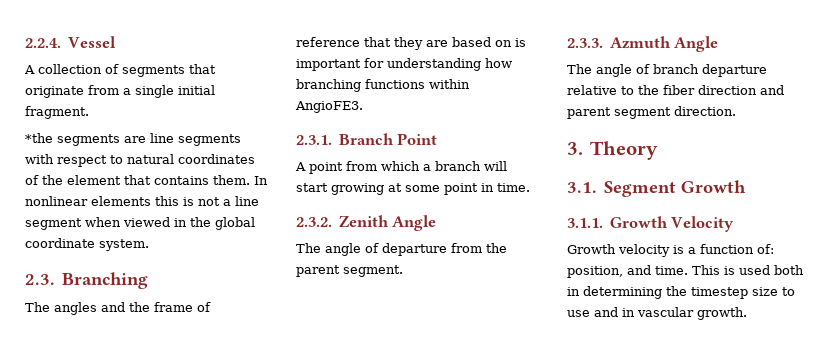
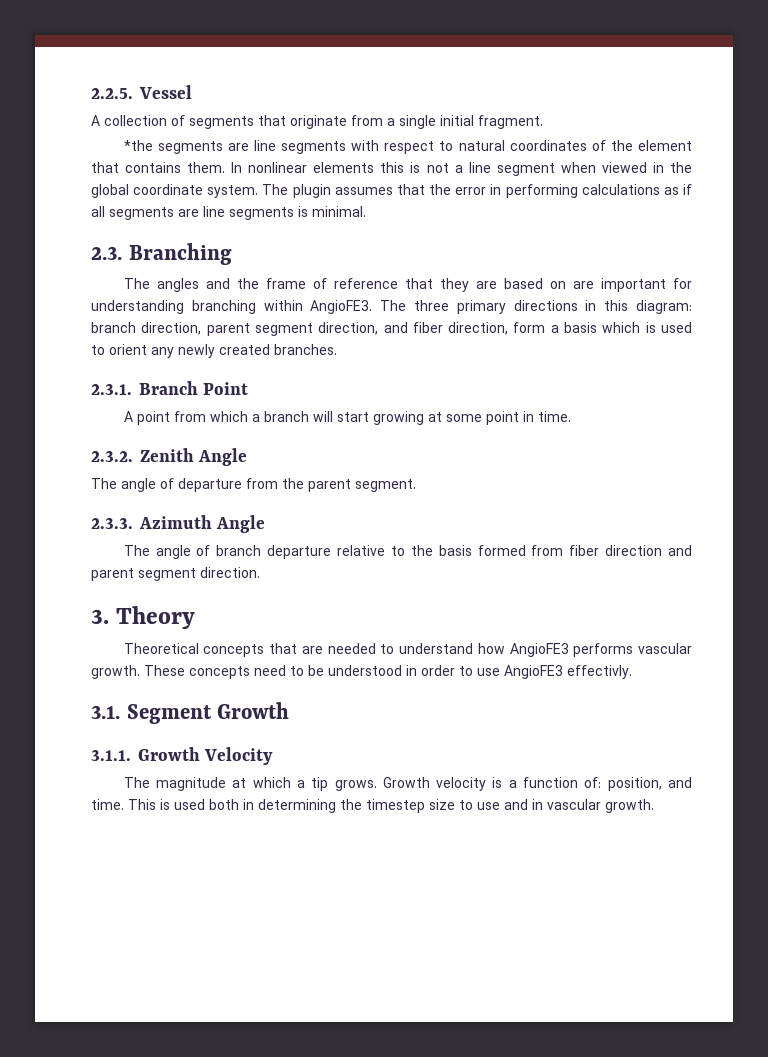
[25,38,61,48] 2.2.4. -> [91,88,133,99] 2.2.5.
(149, 245) none -> [262,184,692,198] [91,206,366,220] The plugin assumes that the error in performing calculations as if all segments are line segments is minimal.
[515,38,526,47] is -> [572,281,594,289] are
[485,58,512,68] [296,79,425,92] how branching functions -> [191,300,256,314] branching
(363, 107) none -> [380,300,692,314] [91,322,692,336] [91,344,337,358] The three primary directions in this diagram: branch direction, parent segment direction, and fiber direction, form a basis which is used to orient any newly created branches.
[609,36,671,49] Azmuth -> [139,515,212,529] Azimuth
(659, 90) none -> [438,545,564,556] basis formed from
(658, 150) none -> [123,643,692,657] [91,665,632,679] // Theoretical concepts that are needed to understand how AngioFE3 performs vascular growth. These concepts need to be understood in order to use AngioFE3 effectivly.
(734, 224) none -> [123,777,377,791] The magnitude at which a tip grows.

